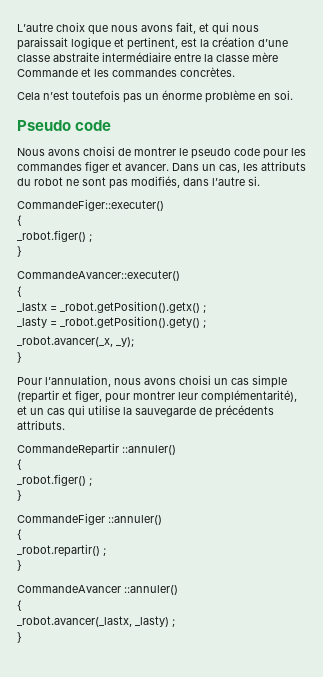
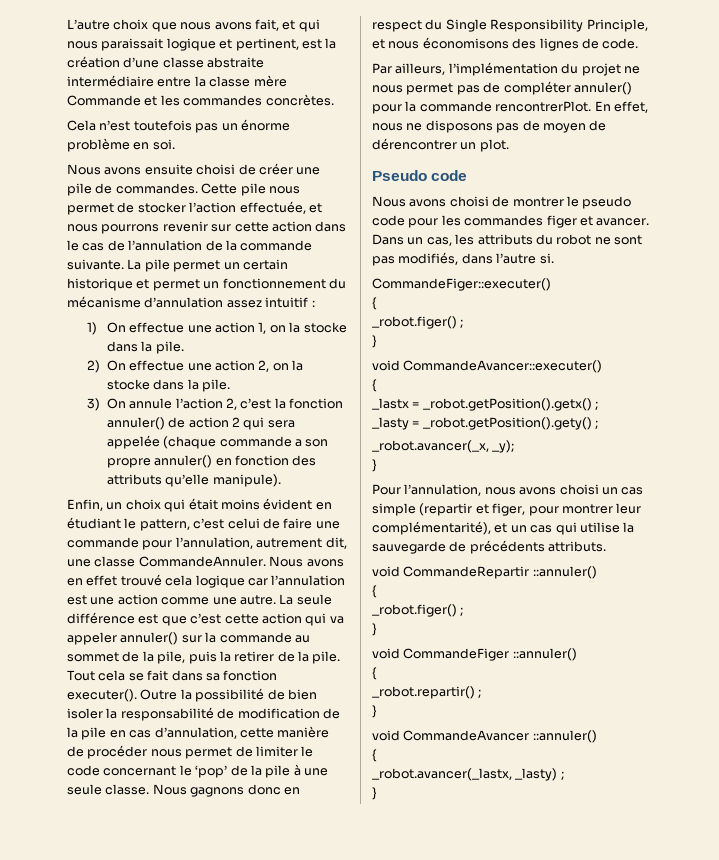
(293, 95) none -> [67,163,321,175] [67,183,300,196] [67,201,322,215] [67,221,347,234] [67,240,313,251] [67,259,288,272] [67,278,346,291] [67,296,315,308] [86,322,347,335] [106,341,184,354] [86,360,304,373] [106,379,231,392] [86,398,344,411] [106,417,295,430] [106,435,329,449] [106,455,317,468] [106,474,281,487] [67,498,332,512] [67,517,340,531] [67,537,347,550] [67,556,344,567] [67,574,346,588] [67,594,332,605] [67,612,344,626] [67,632,310,645] [67,651,341,664] [67,670,278,681] [67,688,317,702] [67,707,340,721] [67,726,330,740] [67,745,314,759] [67,764,328,778] [67,784,300,797] [372,19,648,32] [372,37,639,51] [372,62,640,76] [372,81,632,95] [372,101,648,114] [372,120,607,133] [372,138,509,152] // Nous avons ensuite choisi de créer une pile de commandes. Cette pile nous permet de stocker l’action effectuée, et nous pourrons revenir sur cette action dans le cas de l’annulation de la commande suivante. La pile permet un certain historique et permet un fonctionnement du mécanisme d’annulation assez intuitif : // 1) On effectue une action 1, on la stocke dans la pile. // 2) On effectue une action 2, on la stocke dans la pile. // 3) On annule l’action 2, c’est la fonction annuler() de action 2 qui sera appelée (chaque commande a son propre annuler() en fonction des attributs qu’elle manipule). // Enfin, un choix qui était moins évident en étudiant le pattern, c’est celui de faire une commande pour l’annulation, autrement dit, une classe CommandeAnnuler. Nous avons en effet trouvé cela logique car l’annulation est une action comme une autre. La seule différence est que c’est cette action qui va appeler annuler() sur la commande au sommet de la pile, puis la retirer de la pile. Tout cela se fait dans sa fonction executer(). Outre la possibilité de bien isoler la responsabilité de modification de la pile en cas d’annulation, cette manière de procéder nous permet de limiter le code concernant le ‘pop’ de la pile à une seule classe. Nous gagnons donc en respect du Single Responsibility Principle, et nous économisons des lignes de code. // Par ailleurs, l’implémentation du projet ne nous permet pas de compléter annuler() pour la commande rencontrerPlot. En effet, nous ne disposons pas de moyen de dérencontrer un plot.
(22, 251) none -> [372,360,400,371] void
(65, 425) none -> [372,566,400,577] void
(22, 495) none -> [372,648,400,659] void
(22, 565) none -> [372,730,400,741] void

